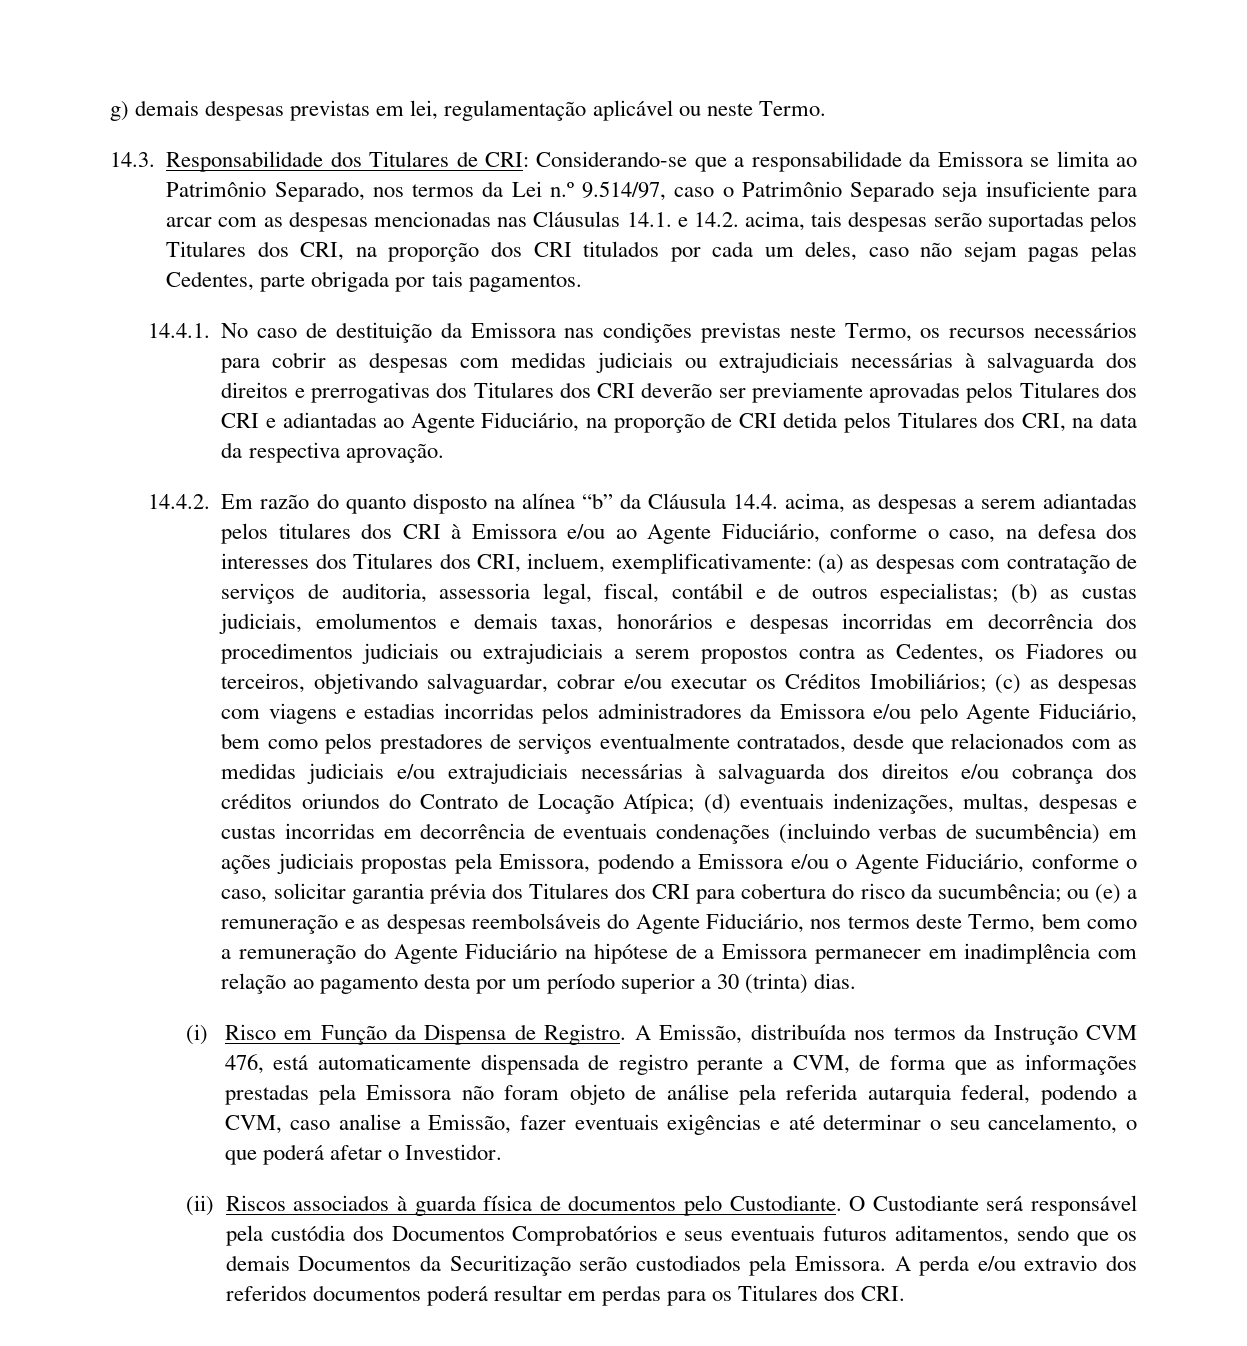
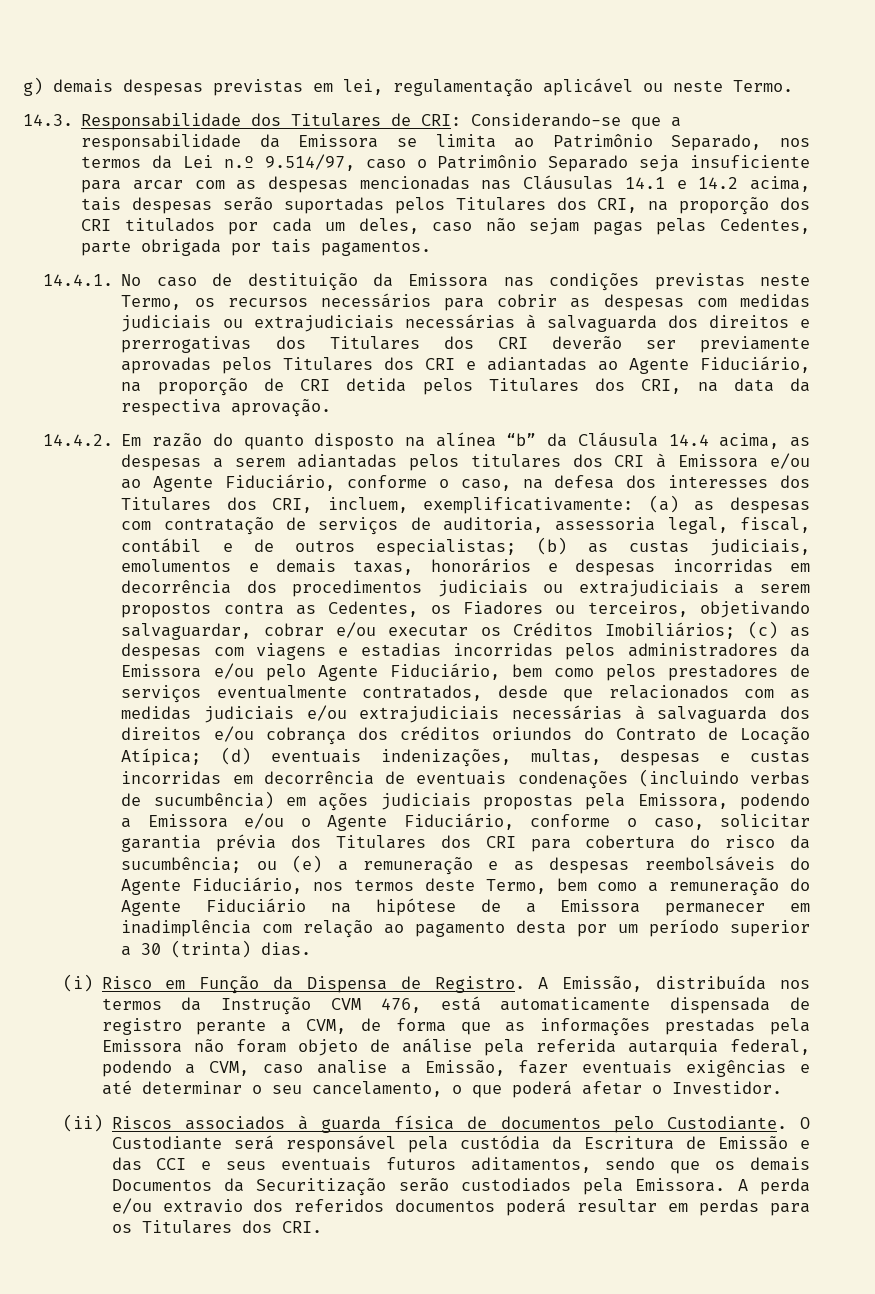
[626,212,739,227] 14.1. e 14.2. -> [624,177,739,189] 14.1 e 14.2
[732,494,778,509] 14.4. -> [668,434,709,446] 14.4
[352,1225,659,1246] dos Documentos Comprobatórios -> [551,1136,810,1150] [111,1157,187,1171] da Escritura de Emissão e das CCI

